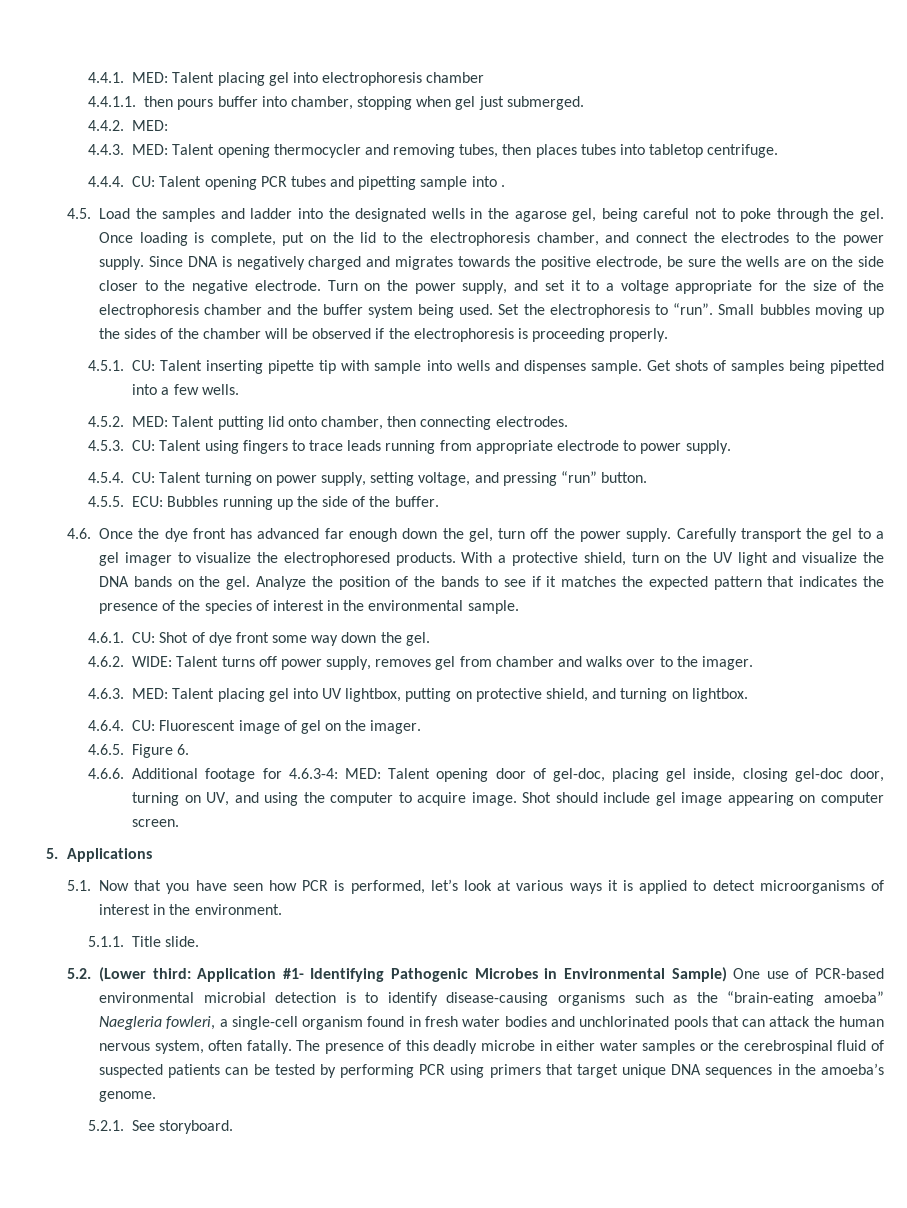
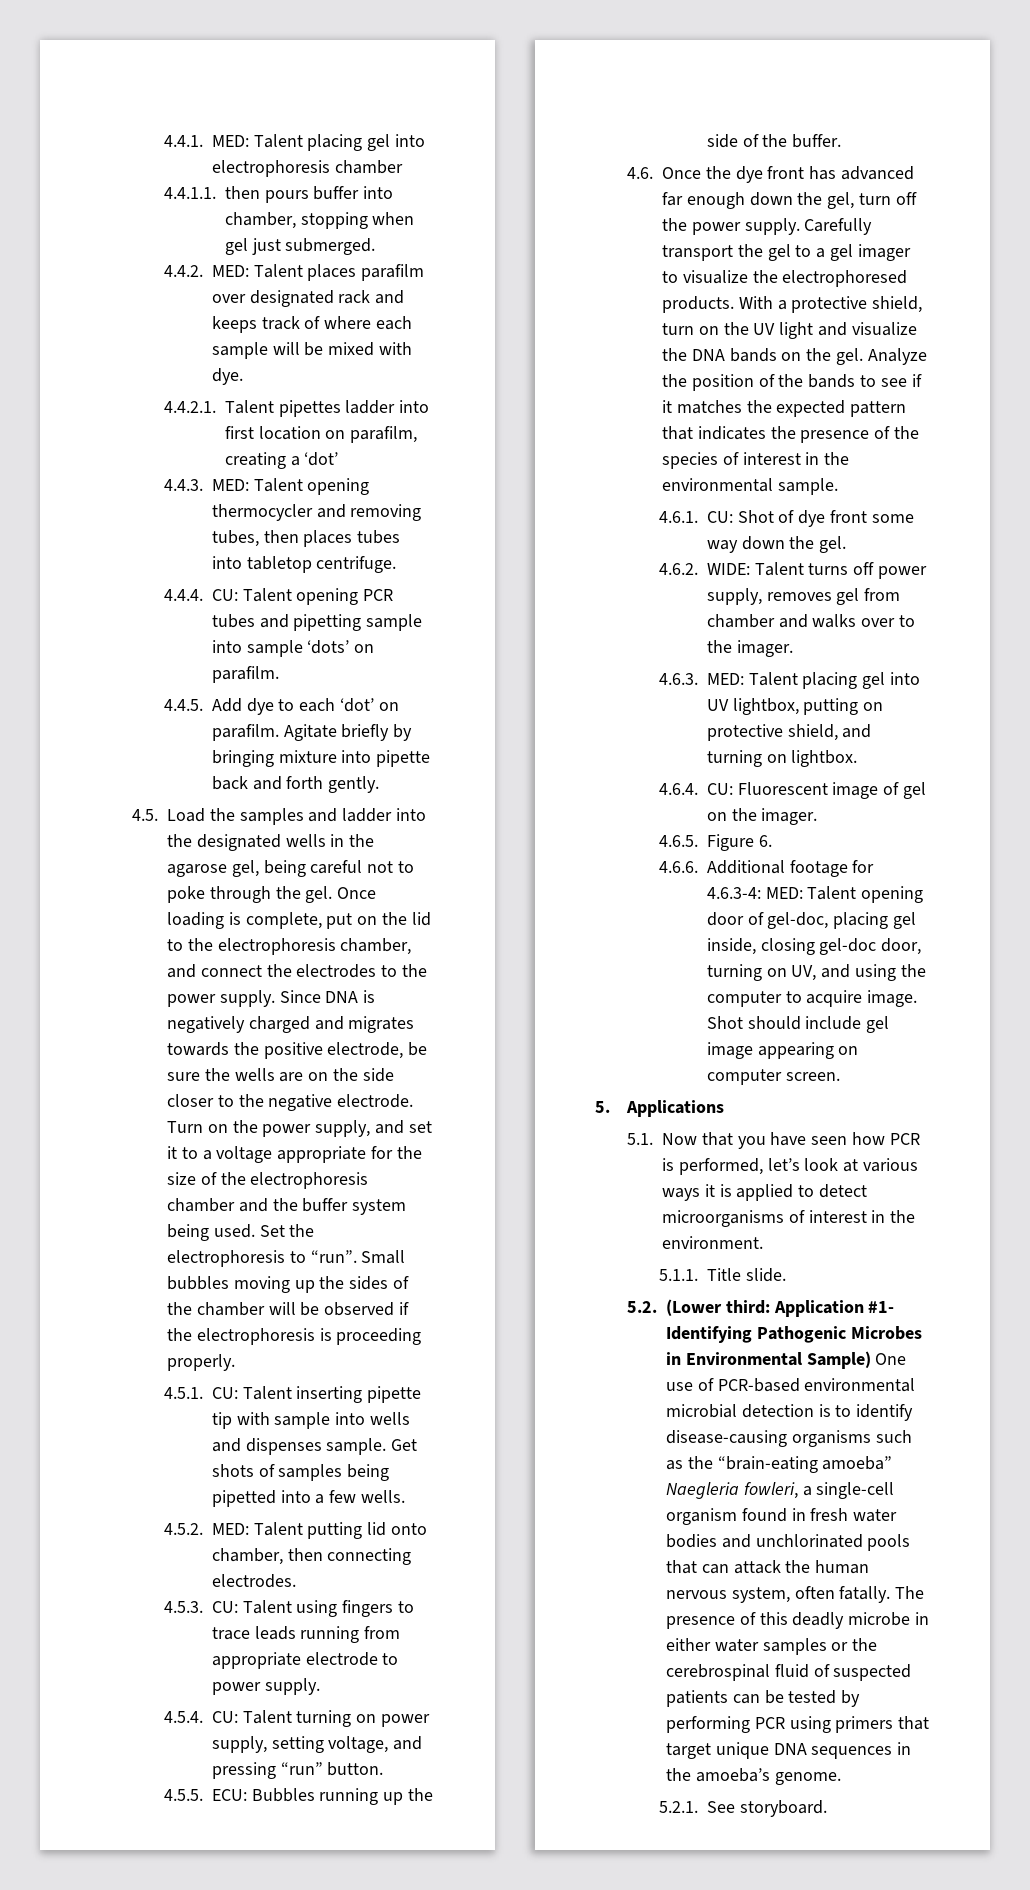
(169, 125) none -> [253,264,425,281] [211,290,405,307] [211,316,413,333] [211,342,413,359] [211,368,243,385] [163,400,430,417] [224,426,418,443] [224,452,339,469] Talent places parafilm over designated rack and keeps track of where each sample will be mixed with dye. // 4.4.2.1. Talent pipettes ladder into first location on parafilm, creating a ‘dot’
[500,185,505,187] . -> [246,640,375,657] [211,666,279,683] [163,698,400,715] [211,724,413,741] [211,750,431,767] [211,776,380,793] sample ‘dots’ on parafilm. // 4.4.5. Add dye to each ‘dot’ on parafilm. Agitate briefly by bringing mixture into pipette back and forth gently.

